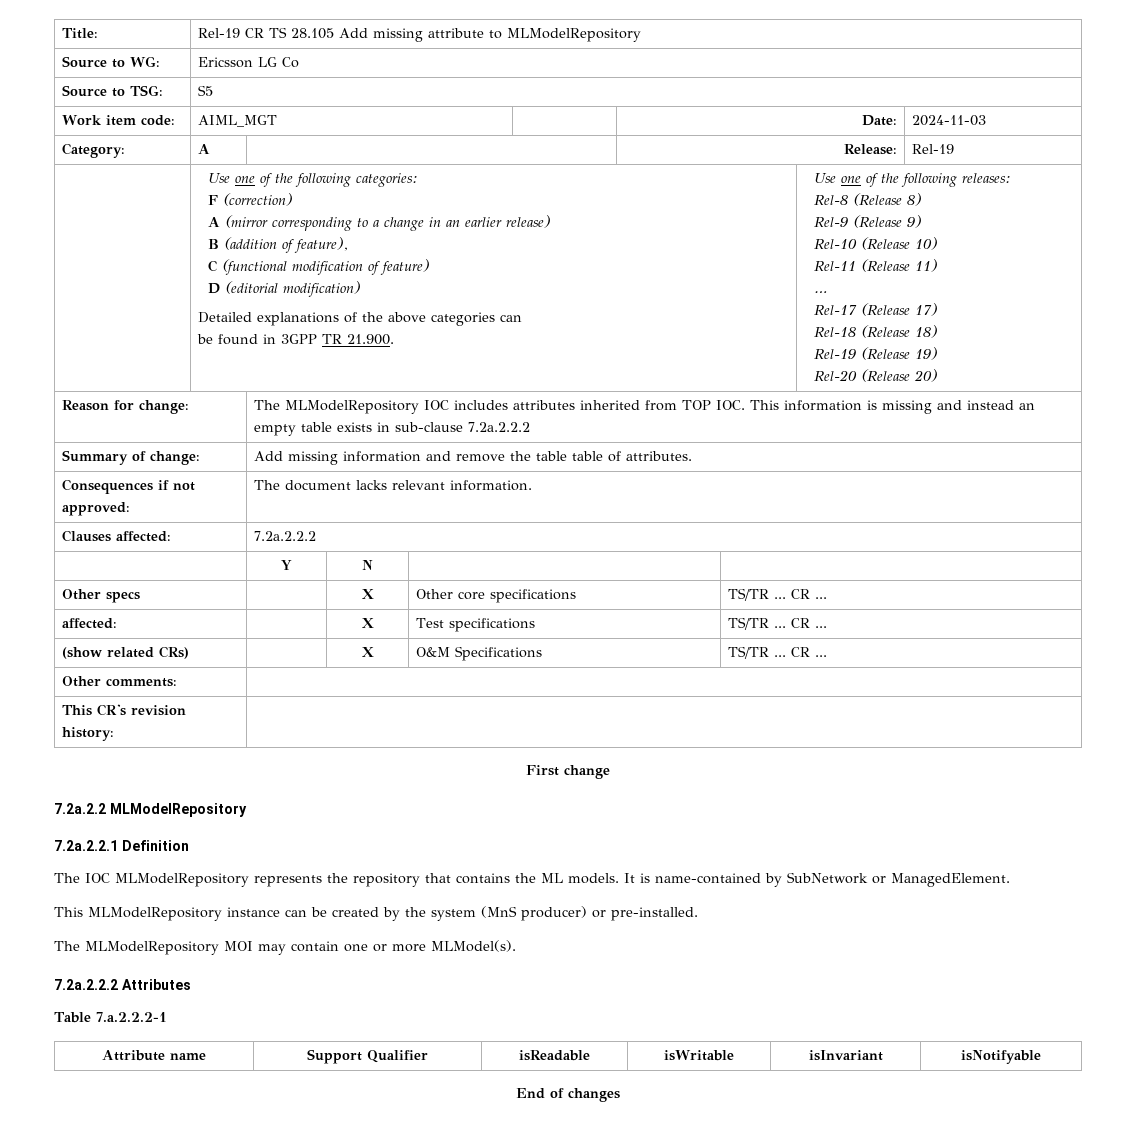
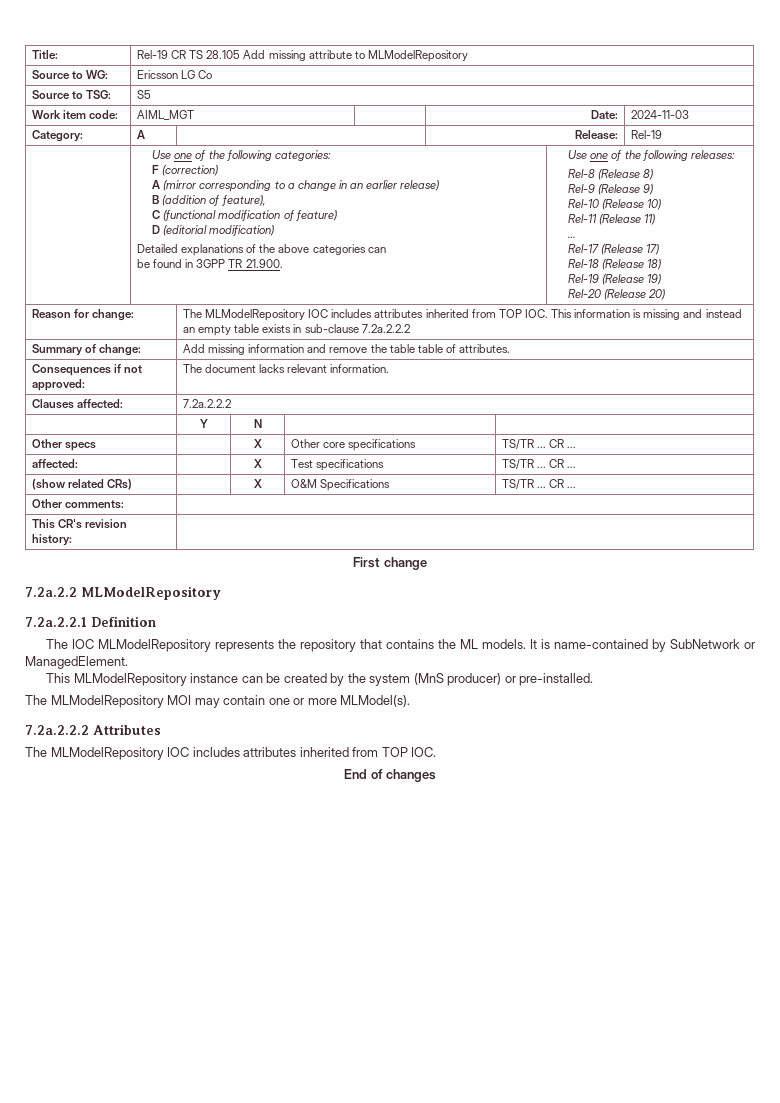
[54,1012,167,1023] [102,1050,206,1061] [307,1049,428,1064] [519,1050,590,1061] [664,1050,735,1061] [808,1050,883,1061] [961,1050,1041,1064] Table 7.a.2.2.2-1 // Attribute name | Support Qualifier | isReadable | isWritable | isInvariant | isNotifyable -> [25,747,437,760] The MLModelRepository IOC includes attributes inherited from TOP IOC.

